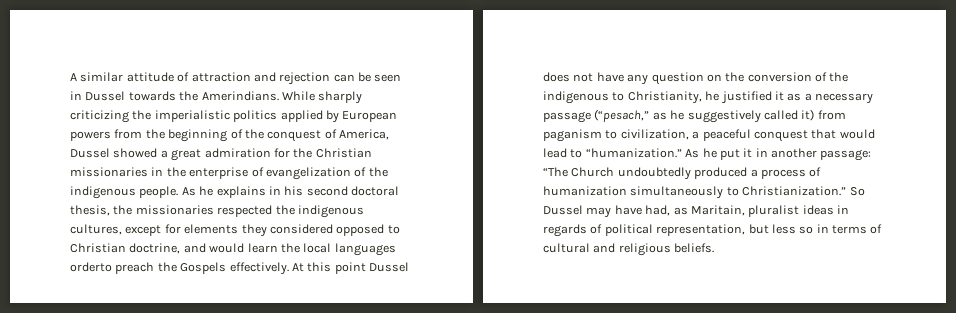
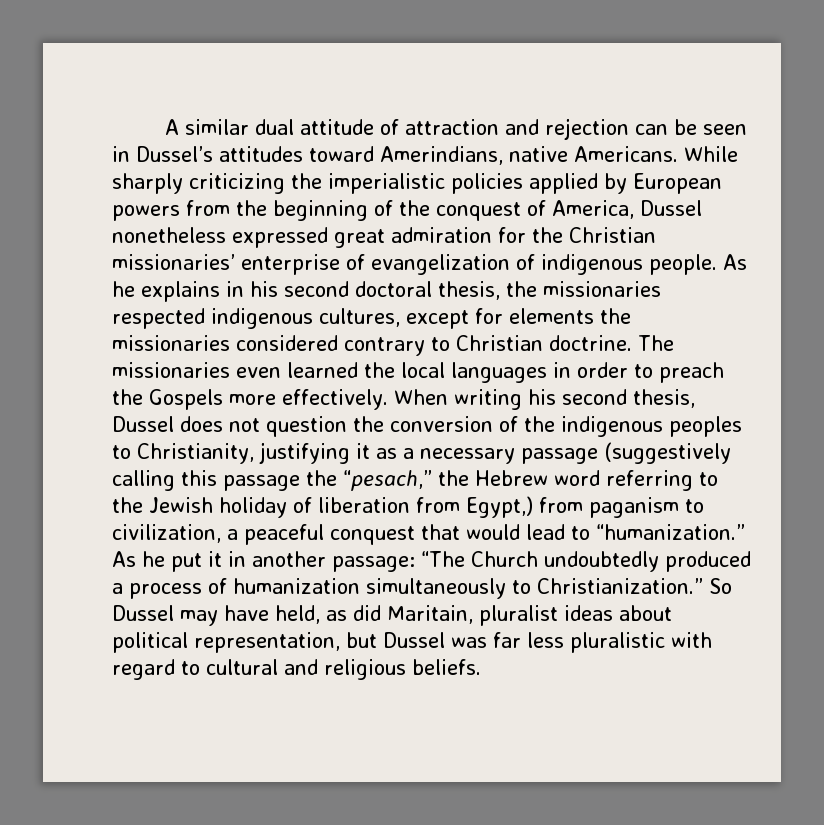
(124, 77) none -> [255,119,295,135] dual
[85,91,279,101] Dussel towards the Amerindians. -> [136,146,678,165] Dussel’s attitudes toward Amerindians, native Americans.
[233,110,278,122] politics -> [451,173,523,194] policies
[113,148,168,158] showed a -> [112,227,328,248] nonetheless expressed
[70,167,186,177] missionaries in the -> [112,254,235,270] missionaries’
[368,167,388,177] the -> (535, 262) none
[275,205,295,215] the -> (205, 318) none
[241,224,400,237] [70,243,396,256] [70,262,409,275] [543,72,722,85] they considered opposed to Christian doctrine, and would learn the local languages orderto preach the Gospels effectively. At this point Dussel does not have any question on -> [600,308,631,324] [112,335,674,356] [112,362,724,383] [112,389,695,410] [112,416,347,437] the missionaries considered contrary to Christian doctrine. The missionaries even learned the local languages in order to preach the Gospels more effectively. When writing his second thesis, Dussel does not question
(609, 97) none -> [669,416,742,437] peoples
[705,91,772,104] he justified -> [259,442,350,464] justifying
[594,109,815,123] (“pesach,” as he suggestively called it) -> [604,442,731,464] [112,470,718,491] [112,496,533,518] (suggestively calling this passage the “pesach,” the Hebrew word referring to the Jewish holiday of liberation from Egypt,)
[645,205,849,217] [543,224,883,237] had, as Maritain, pluralist ideas in regards of political representation, but less so in terms of -> [275,605,672,626] [112,632,712,653] [112,659,200,680] held, as did Maritain, pluralist ideas about political representation, but Dussel was far less pluralistic with regard to

